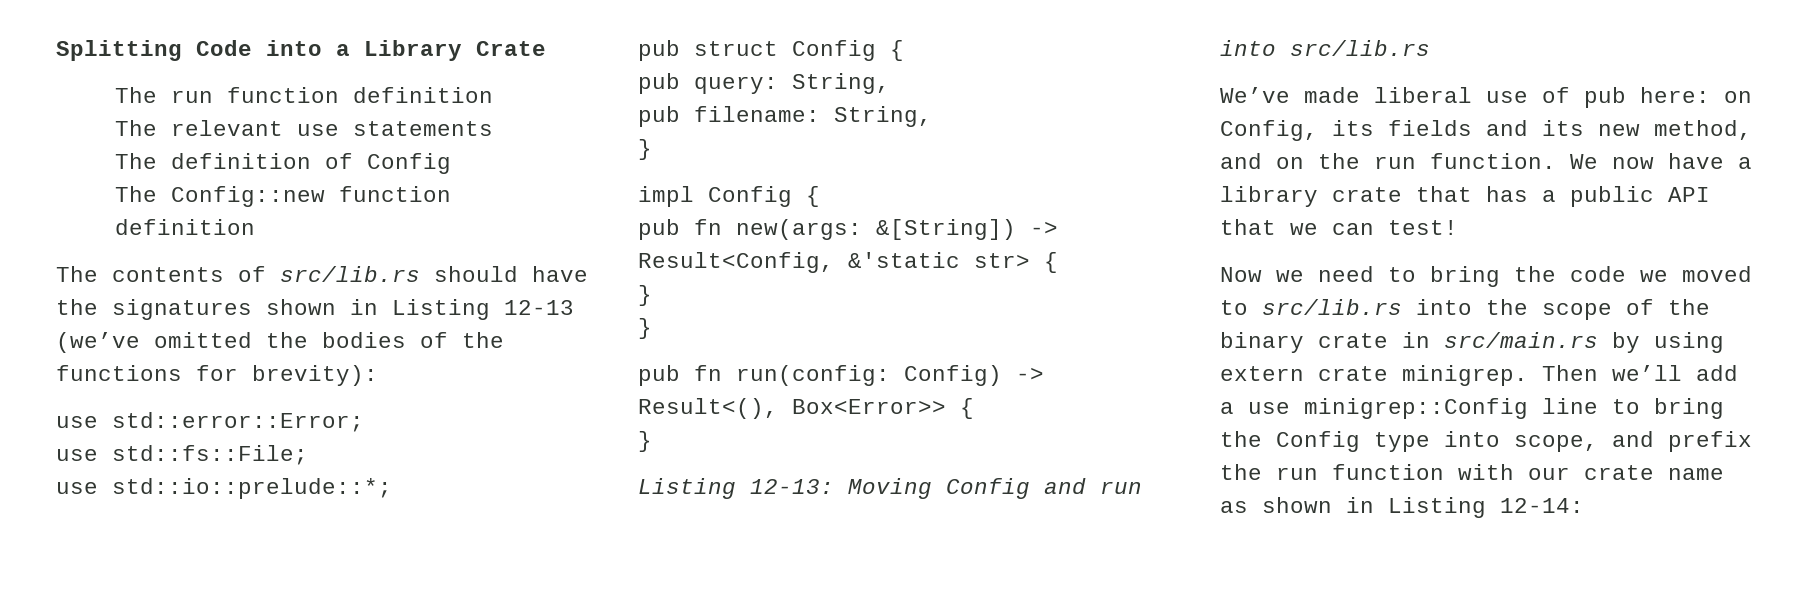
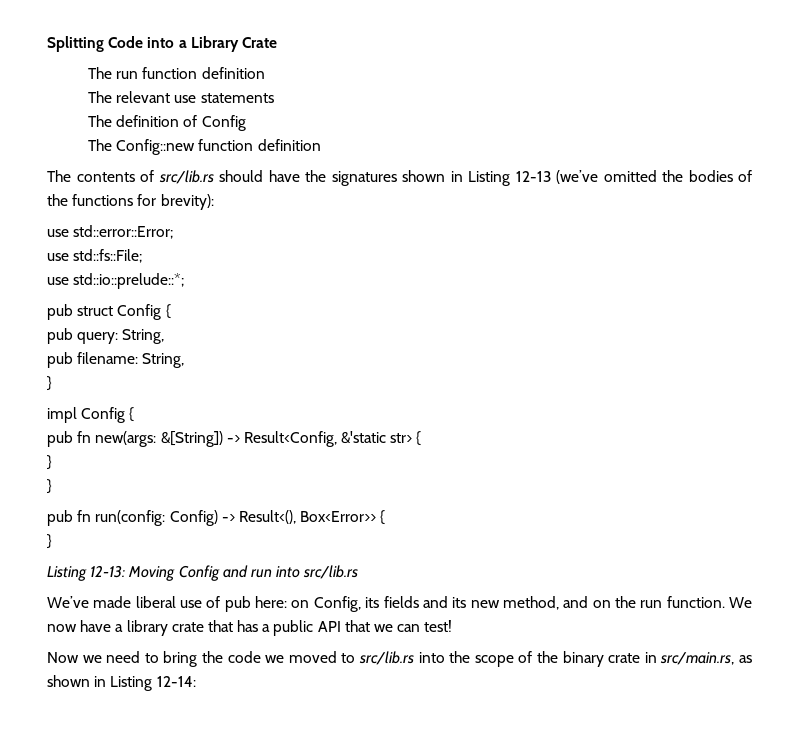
[1444,332,1724,353] [1220,365,1738,386] [1220,398,1724,419] [1220,431,1752,452] [1220,464,1724,480] src/main.rs by using extern crate minigrep. Then we’ll add a use minigrep::Config line to bring the Config type into scope, and prefix the run function with our crate name -> [660,652,735,665] src/main.rs,

